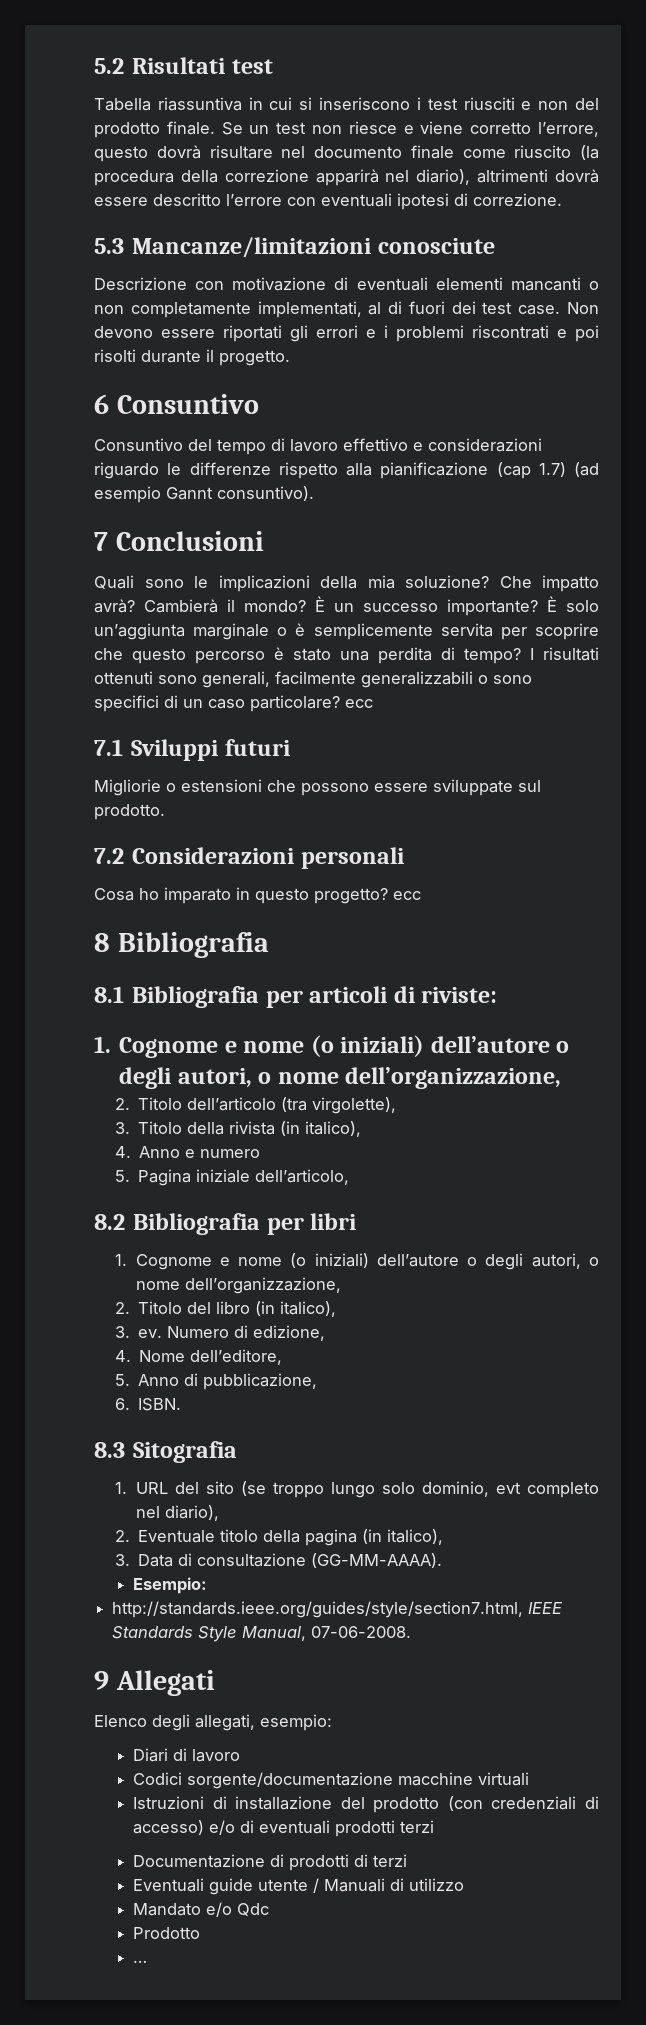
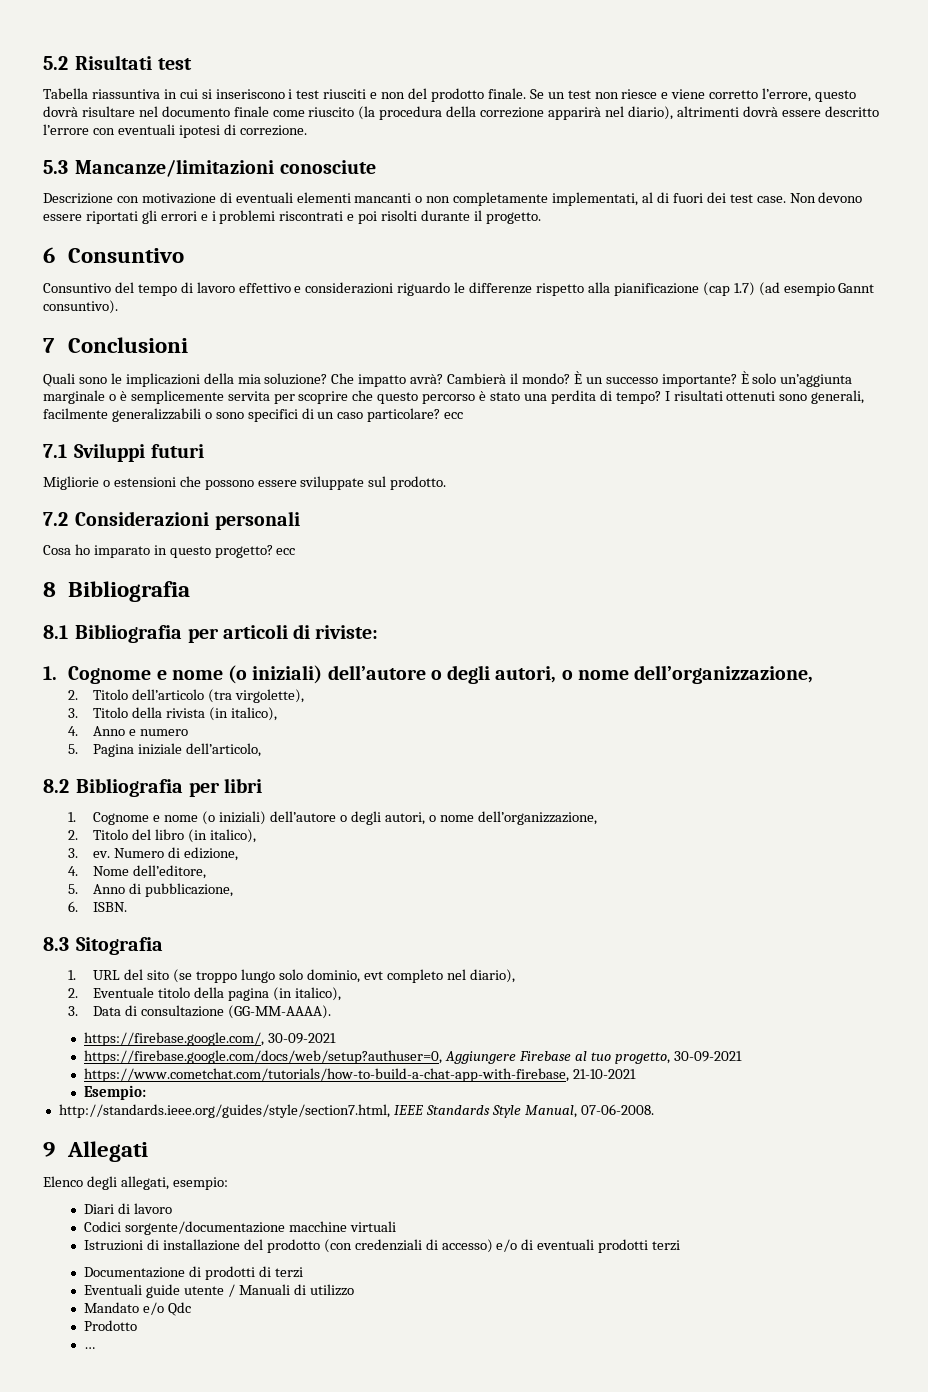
(443, 1560) none -> [84,1032,337,1046] [84,1050,742,1064] [84,1068,637,1082] // https://firebase.google.com/, 30-09-2021 // https://firebase.google.com/docs/web/setup?authuser=0, Aggiungere Firebase al tuo progetto, 30-09-2021 // https://www.cometchat.com/tutorials/how-to-build-a-chat-app-with-firebase, 21-10-2021

